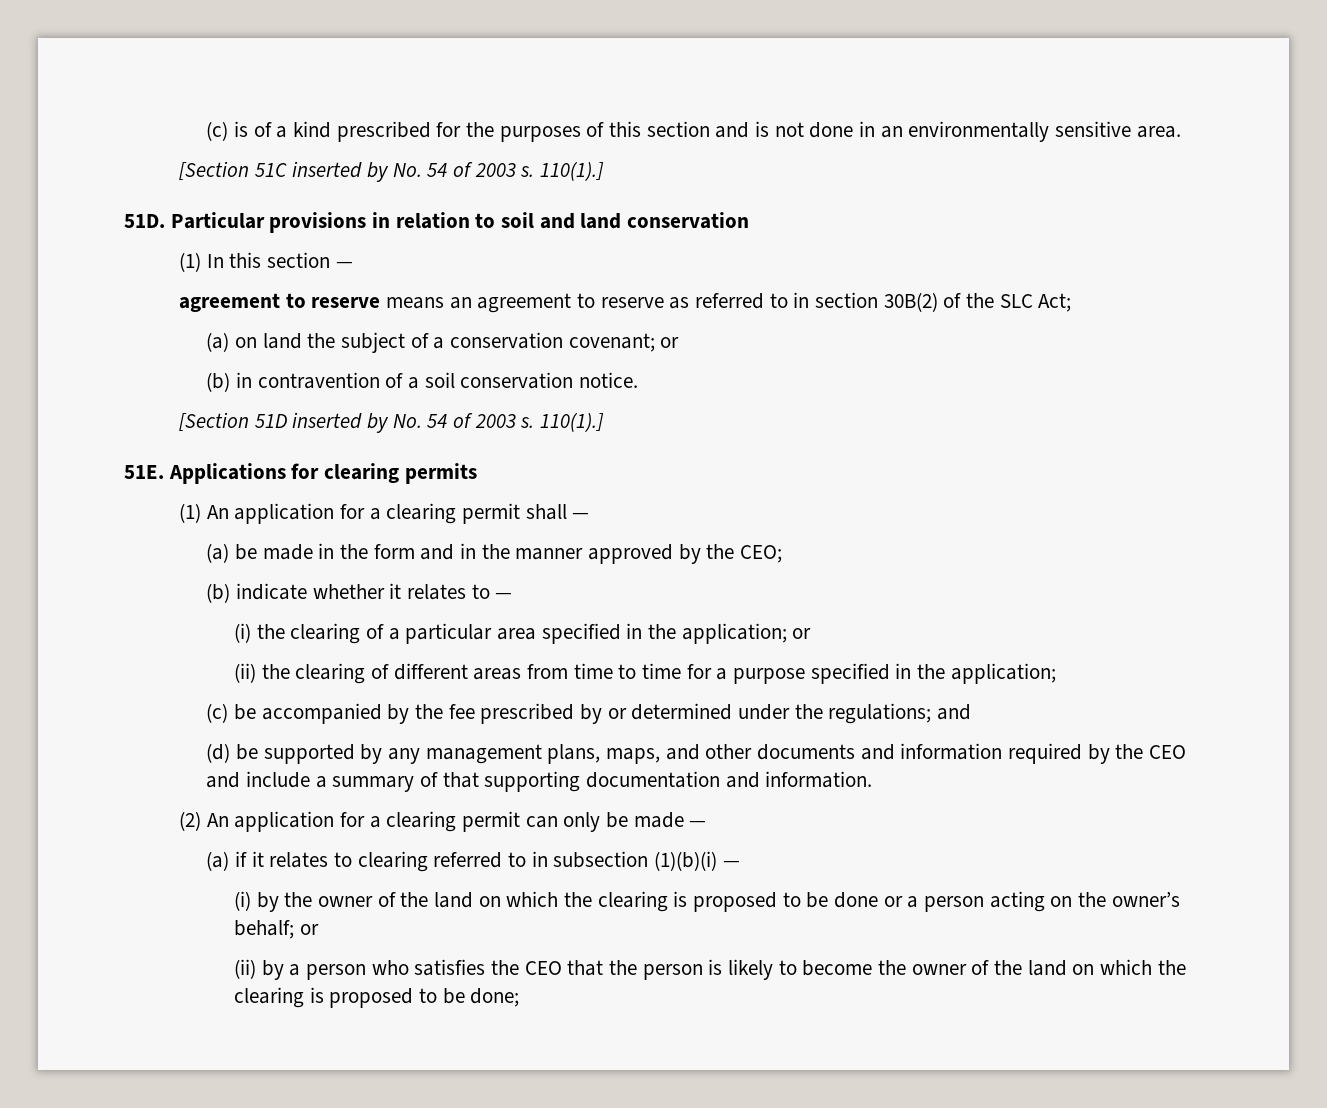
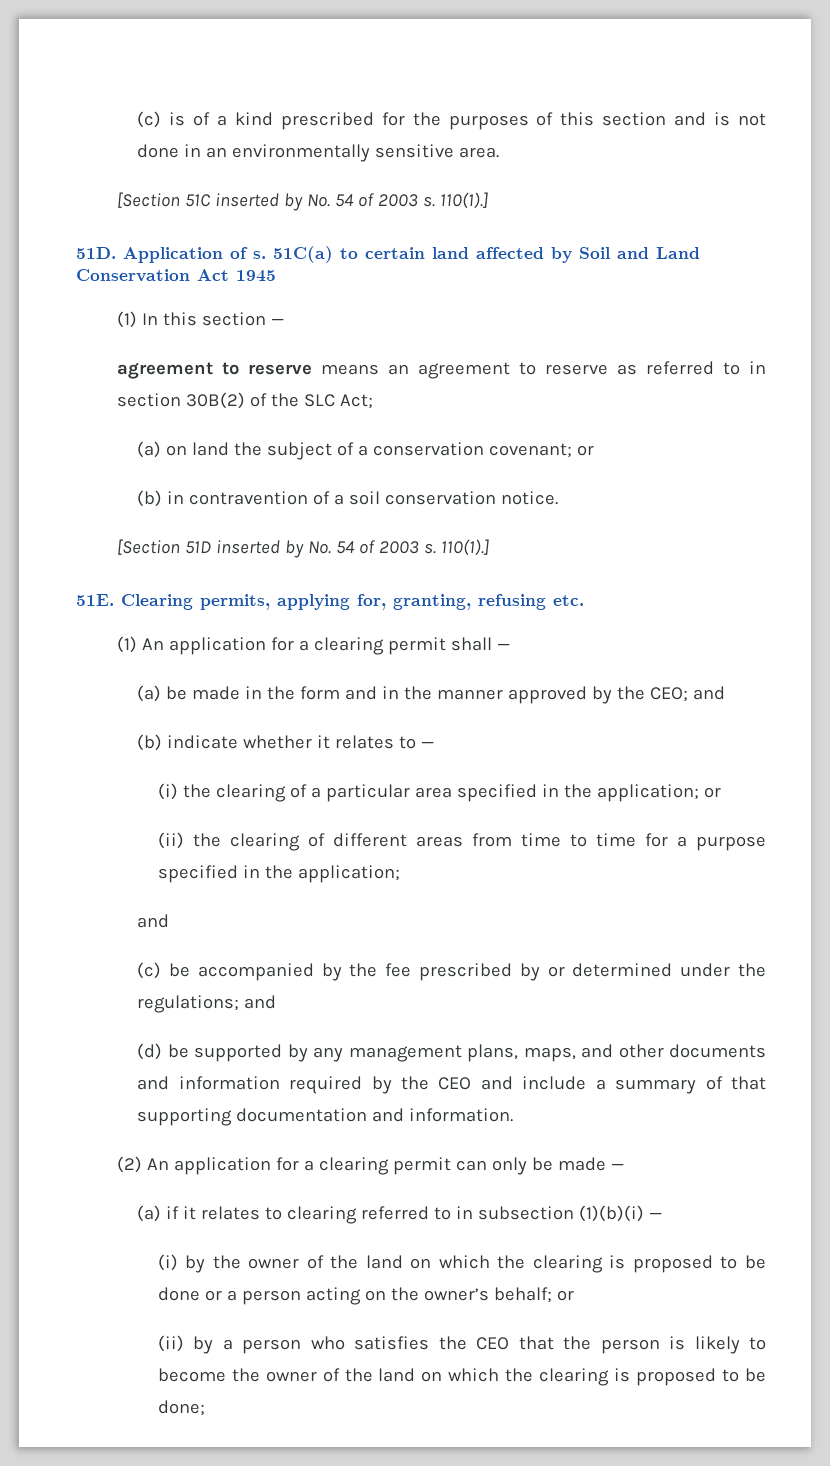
[170,212,750,233] Particular provisions in relation to soil and land conservation -> [123,246,700,263] [76,269,276,282] Application of s. 51C(a) to certain land affected by Soil and Land Conservation Act 1945
[168,463,477,484] Applications for clearing permits -> [121,594,584,610] Clearing permits, applying for, granting, refusing etc.
(783, 554) none -> [693,686,726,700] and
(1056, 673) none -> [137,914,170,928] // and

